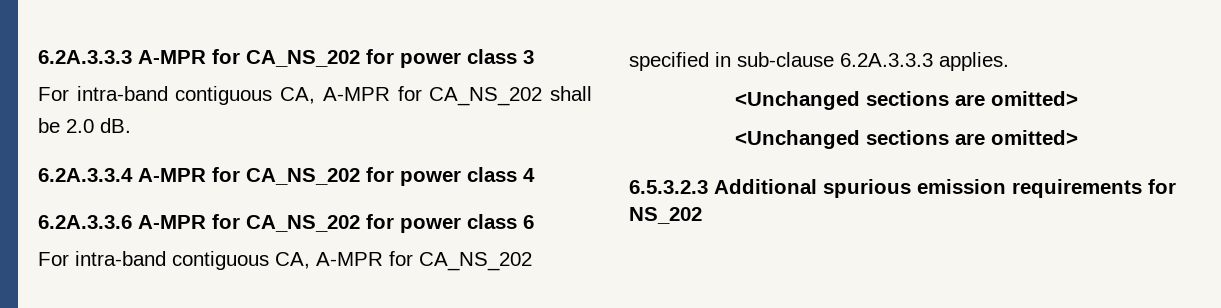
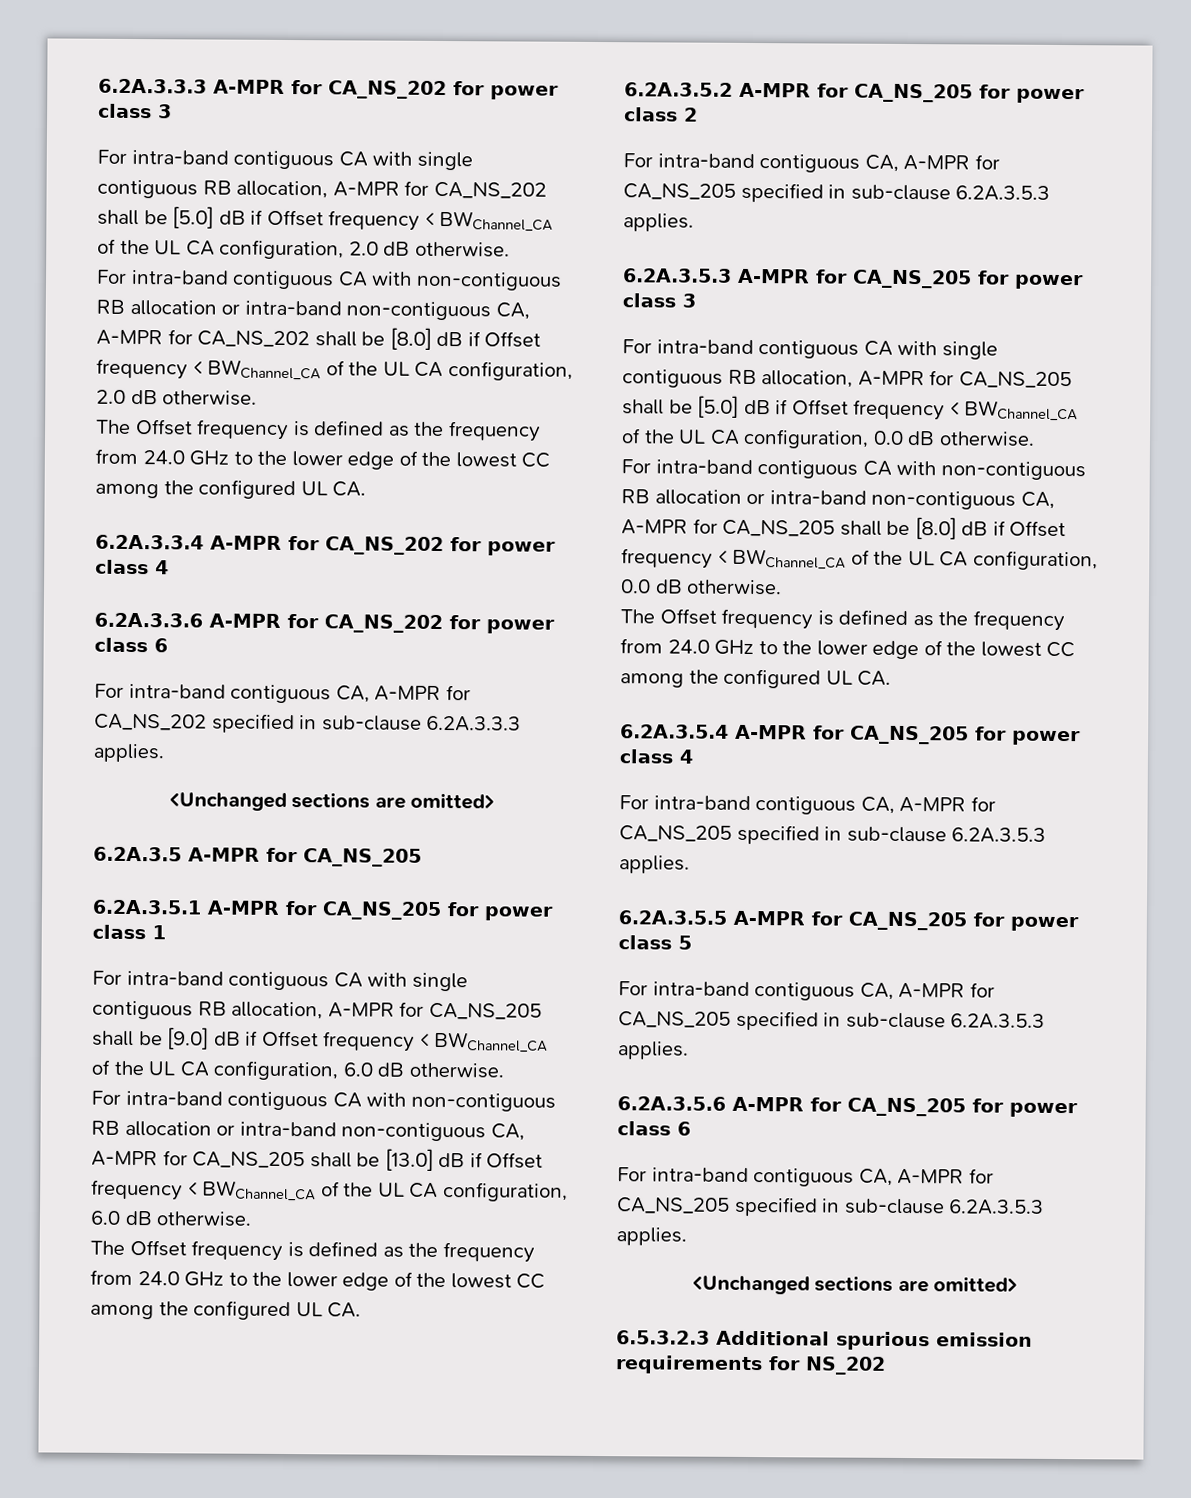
(273, 95) none -> [338,151,473,171] [97,179,547,199] [97,206,554,232] [97,238,510,260] [96,269,562,291] [96,299,492,321] CA with single contiguous RB allocation, A-MPR for CA_NS_202 shall be [5.0] dB if Offset frequency < BWChannel_CA of the UL CA configuration, 2.0 dB otherwise. // For intra-band contiguous CA with non-contiguous RB allocation or intra-band non-contiguous
[66,118,131,133] 2.0 dB. -> [389,327,542,350] [96,358,573,381] [96,389,258,406] [96,419,541,442] [95,448,551,470] [95,479,367,500] [8.0] dB if Offset frequency < BWChannel_CA of the UL CA configuration, 2.0 dB otherwise. // The Offset frequency is defined as the frequency from 24.0 GHz to the lower edge of the lowest CC among the configured UL CA.
(1078, 98) none -> [93,846,422,867] [92,899,553,921] [92,924,166,940] [92,970,468,992] [92,1000,542,1020] [92,1027,549,1053] [91,1059,504,1081] [91,1090,556,1112] [91,1120,525,1142] [91,1148,544,1171] [91,1179,568,1202] [90,1210,253,1227] [90,1240,535,1263] [90,1269,546,1291] [90,1300,362,1321] [624,82,1085,104] [624,107,698,122] [623,153,1000,173] [623,182,1051,203] [623,213,694,232] [623,268,1084,290] [622,293,696,308] [622,339,998,360] [622,369,1072,389] [622,395,1079,422] [621,428,1035,449] [621,459,1086,481] [621,489,1055,510] [621,517,1067,540] [621,548,1098,571] [621,579,783,596] [620,608,1065,632] [620,638,1076,660] [620,668,892,689] [620,724,1081,746] [619,749,693,764] [619,795,996,815] [619,824,1047,845] [619,855,690,874] [618,910,1079,932] [618,935,692,950] [618,981,995,1001] [618,1010,1046,1031] [617,1041,689,1060] [617,1096,1078,1118] [617,1121,691,1136] [617,1167,994,1187] [617,1196,1045,1217] [616,1227,687,1246] // 6.2A.3.5 A-MPR for CA_NS_205 // 6.2A.3.5.1 A-MPR for CA_NS_205 for power class 1 // For intra-band contiguous CA with single contiguous RB allocation, A-MPR for CA_NS_205 shall be [9.0] dB if Offset frequency < BWChannel_CA of the UL CA configuration, 6.0 dB otherwise. // For intra-band contiguous CA with non-contiguous RB allocation or intra-band non-contiguous CA, A-MPR for CA_NS_205 shall be [13.0] dB if Offset frequency < BWChannel_CA of the UL CA configuration, 6.0 dB otherwise. // The Offset frequency is defined as the frequency from 24.0 GHz to the lower edge of the lowest CC among the configured UL CA. // 6.2A.3.5.2 A-MPR for CA_NS_205 for power class 2 // For intra-band contiguous CA, A-MPR for CA_NS_205 specified in sub-clause 6.2A.3.5.3 applies. // 6.2A.3.5.3 A-MPR for CA_NS_205 for power class 3 // For intra-band contiguous CA with single contiguous RB allocation, A-MPR for CA_NS_205 shall be [5.0] dB if Offset frequency < BWChannel_CA of the UL CA configuration, 0.0 dB otherwise. // For intra-band contiguous CA with non-contiguous RB allocation or intra-band non-contiguous CA, A-MPR for CA_NS_205 shall be [8.0] dB if Offset frequency < BWChannel_CA of the UL CA configuration, 0.0 dB otherwise. // The Offset frequency is defined as the frequency from 24.0 GHz to the lower edge of the lowest CC among the configured UL CA. // 6.2A.3.5.4 A-MPR for CA_NS_205 for power class 4 // For intra-band contiguous CA, A-MPR for CA_NS_205 specified in sub-clause 6.2A.3.5.3 applies. // 6.2A.3.5.5 A-MPR for CA_NS_205 for power class 5 // For intra-band contiguous CA, A-MPR for CA_NS_205 specified in sub-clause 6.2A.3.5.3 applies. // 6.2A.3.5.6 A-MPR for CA_NS_205 for power class 6 // For intra-band contiguous CA, A-MPR for CA_NS_205 specified in sub-clause 6.2A.3.5.3 applies.

